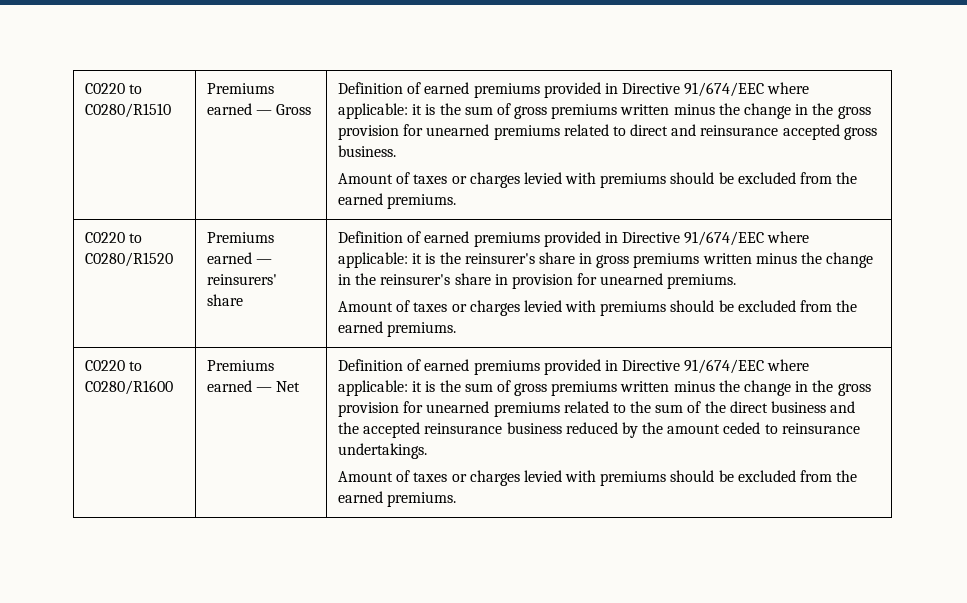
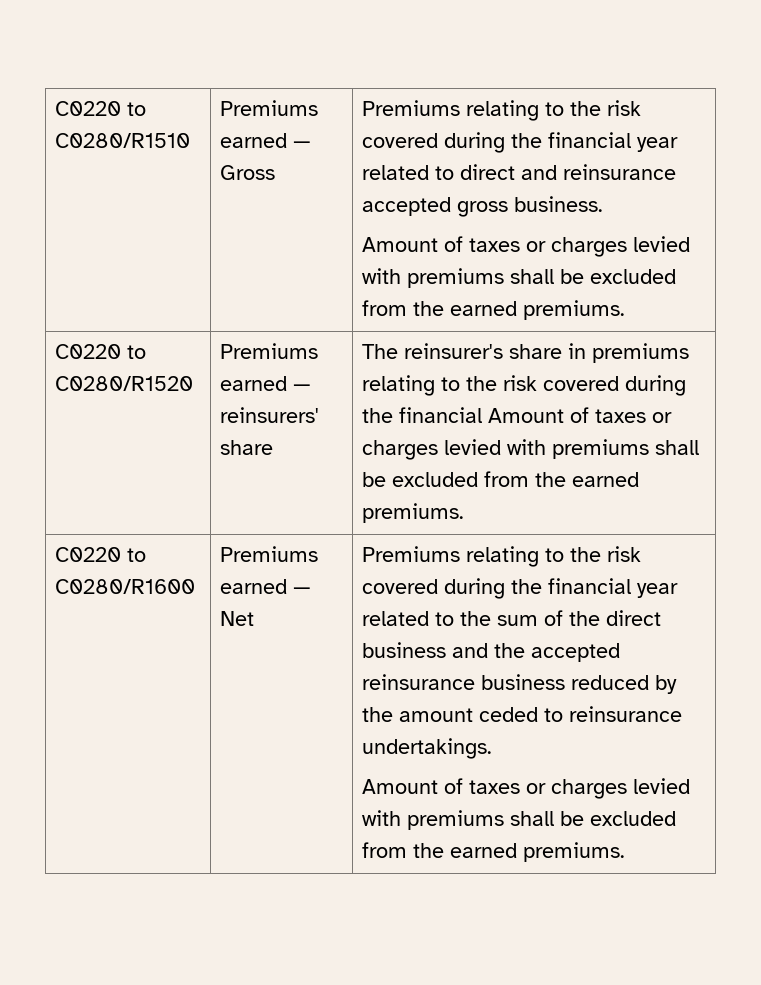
[337,82,810,98] [337,103,871,119] [337,124,560,140] Definition of earned premiums provided in Directive 91/674/EEC where applicable: it is the sum of gross premiums written minus the change in the gross provision for unearned premiums -> [361,100,641,121] [361,132,678,153] Premiums relating to the risk covered during the financial year
[670,172,715,184] should -> [509,269,554,284] shall
[337,231,810,247] [337,252,874,268] [337,273,737,289] [337,300,715,316] Definition of earned premiums provided in Directive 91/674/EEC where applicable: it is the reinsurer's share in gross premiums written minus the change in the reinsurer's share in provision for unearned premiums. // Amount of taxes or charges levied with premiums should -> [361,343,689,363] [361,375,686,396] [361,407,672,423] [361,439,699,460] The reinsurer's share in premiums relating to the risk covered during the financial Amount of taxes or charges levied with premiums shall
[337,359,810,375] [337,380,871,396] [337,401,560,417] Definition of earned premiums provided in Directive 91/674/EEC where applicable: it is the sum of gross premiums written minus the change in the gross provision for unearned premiums -> [361,546,641,567] [361,578,678,599] Premiums relating to the risk covered during the financial year
[670,470,715,482] should -> [509,811,554,826] shall

